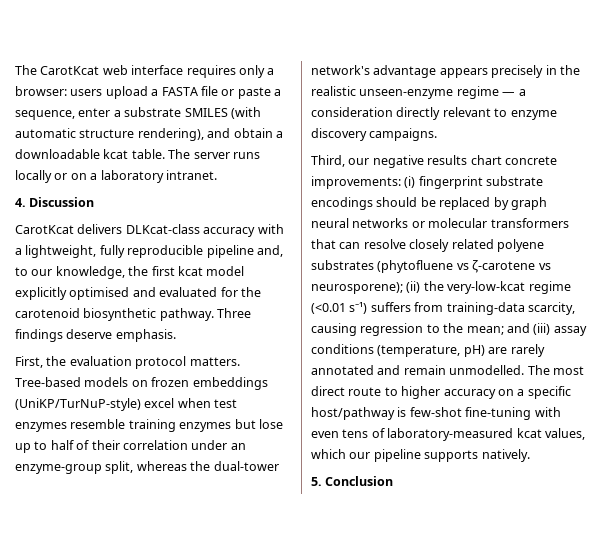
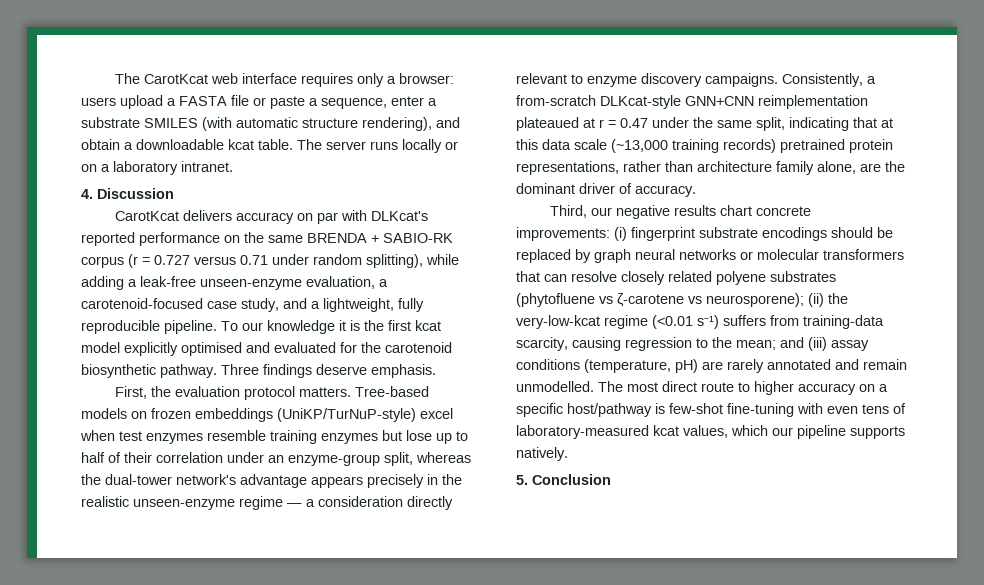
[125,224,284,237] [15,245,283,258] [15,266,125,279] DLKcat-class accuracy with a lightweight, fully reproducible pipeline and, to our knowledge, -> [236,210,429,224] [81,232,453,246] [81,254,459,268] [81,276,388,290] [81,298,424,312] [81,320,360,334] accuracy on par with DLKcat's reported performance on the same BRENDA + SABIO-RK corpus (r = 0.727 versus 0.71 under random splitting), while adding a leak-free unseen-enzyme evaluation, a carotenoid-focused case study, and a lightweight, fully reproducible pipeline. To our knowledge it is
(438, 134) none -> [782,73,876,87] [516,95,868,109] [516,117,893,131] [516,139,893,153] [516,161,905,175] [516,183,696,197] Consistently, a from-scratch DLKcat-style GNN+CNN reimplementation plateaued at r = 0.47 under the same split, indicating that at this data scale (~13,000 training records) pretrained protein representations, rather than architecture family alone, are the dominant driver of accuracy.

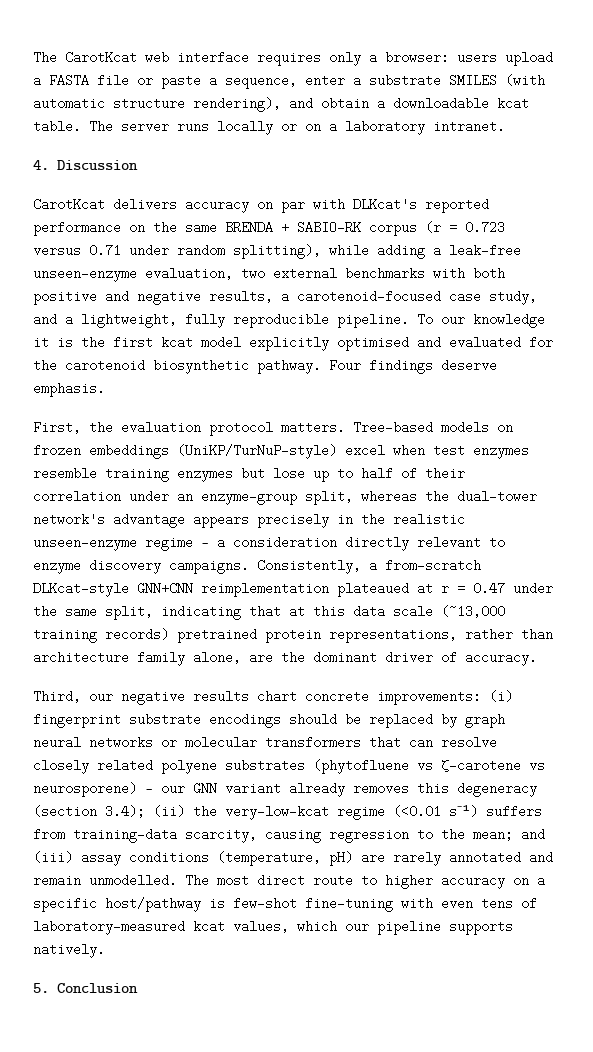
[154,255,190,265] 0.727 -> [465,221,505,234] 0.723
(375, 282) none -> [241,267,505,280] [33,290,273,305] two external benchmarks with both positive and negative results,
[221,364,259,375] Three -> [329,359,361,372] Four
[706,293,804,307] neurosporene); -> [33,782,537,797] [33,805,145,818] neurosporene) — our GNN variant already removes this degeneracy (section 3.4);

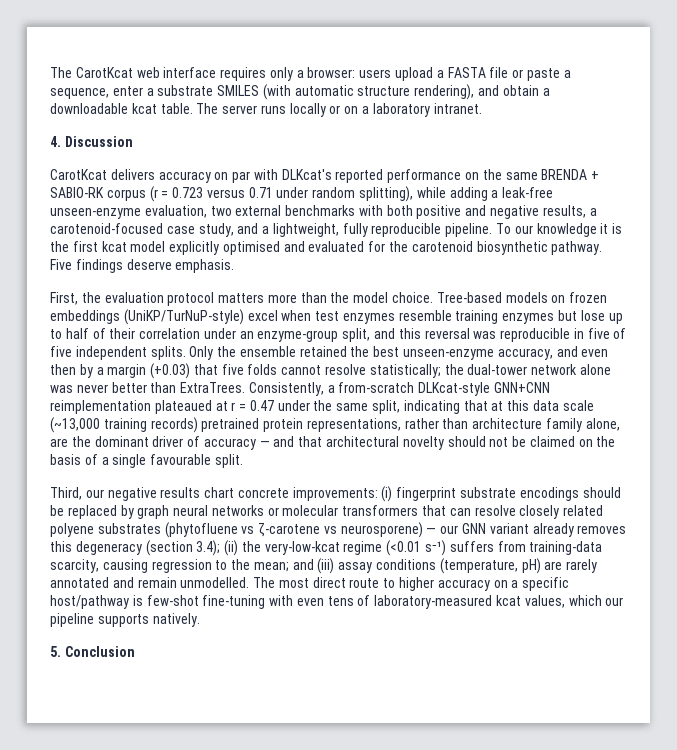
[329,359,361,372] Four -> [50,259,72,270] Five
[281,421,345,434] matters. -> [218,292,434,303] matters more than the model choice.
[361,490,537,503] [33,513,465,528] [33,536,505,551] [33,559,249,574] whereas the dual-tower network's advantage appears precisely in the realistic unseen-enzyme regime — a consideration directly relevant to enzyme discovery campaigns. -> [374,328,627,342] [50,346,609,360] [50,363,611,379] [50,382,246,393] and this reversal was reproducible in five of five independent splits. Only the ensemble retained the best unseen-enzyme accuracy, and even then by a margin (+0.03) that five folds cannot resolve statistically; the dual-tower network alone was never better than ExtraTrees.
[465,651,537,666] accuracy. -> [203,436,616,450] [50,454,243,468] accuracy — and that architectural novelty should not be claimed on the basis of a single favourable split.

